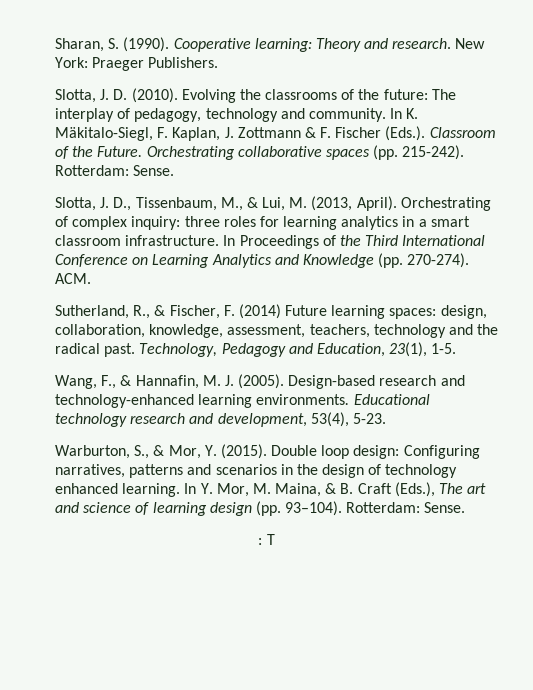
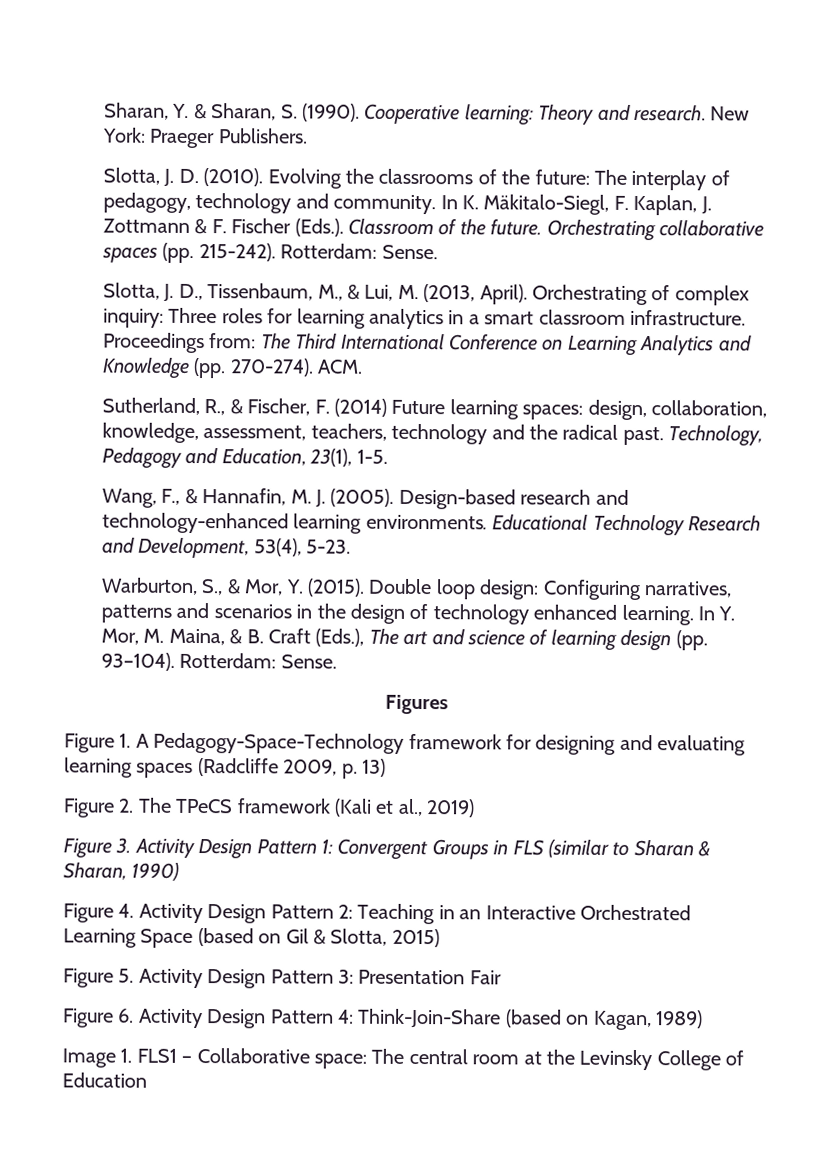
[54,38,104,52] Sharan, -> [103,102,277,121] Sharan, Y. & Sharan,
[97,146,143,157] Future. -> [490,219,543,236] future.
[184,216,220,227] three -> [168,307,218,324] Three
[223,235,361,249] In Proceedings of the -> [102,332,291,354] Proceedings from: The
[54,413,307,427] technology research and development, -> [592,514,761,537] [101,537,250,559] Technology Research and Development,
[258,534,275,545] : T -> [384,694,448,715] [64,732,747,756] [64,757,386,779] [63,797,476,818] [63,837,711,861] [63,862,180,881] [63,903,691,925] [63,928,440,948] [63,968,502,989] [62,1008,703,1031] [62,1048,745,1071] [62,1072,147,1088] Figures // Figure 1. A Pedagogy-Space-Technology framework for designing and evaluating learning spaces (Radcliffe 2009, p. 13) // Figure 2. The TPeCS framework (Kali et al., 2019) // Figure 3. Activity Design Pattern 1: Convergent Groups in FLS (similar to Sharan & Sharan, 1990) // Figure 4. Activity Design Pattern 2: Teaching in an Interactive Orchestrated Learning Space (based on Gil & Slotta, 2015) // Figure 5. Activity Design Pattern 3: Presentation Fair // Figure 6. Activity Design Pattern 4: Think-Join-Share (based on Kagan, 1989) // Image 1. FLS1 – Collaborative space: The central room at the Levinsky College of Education

